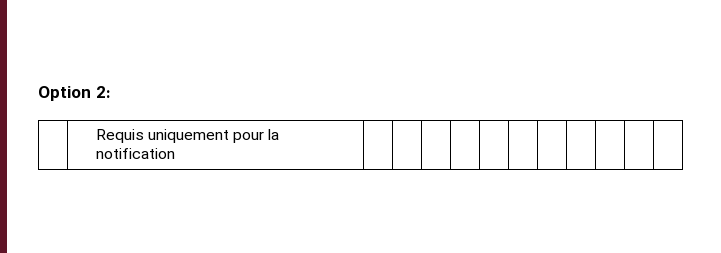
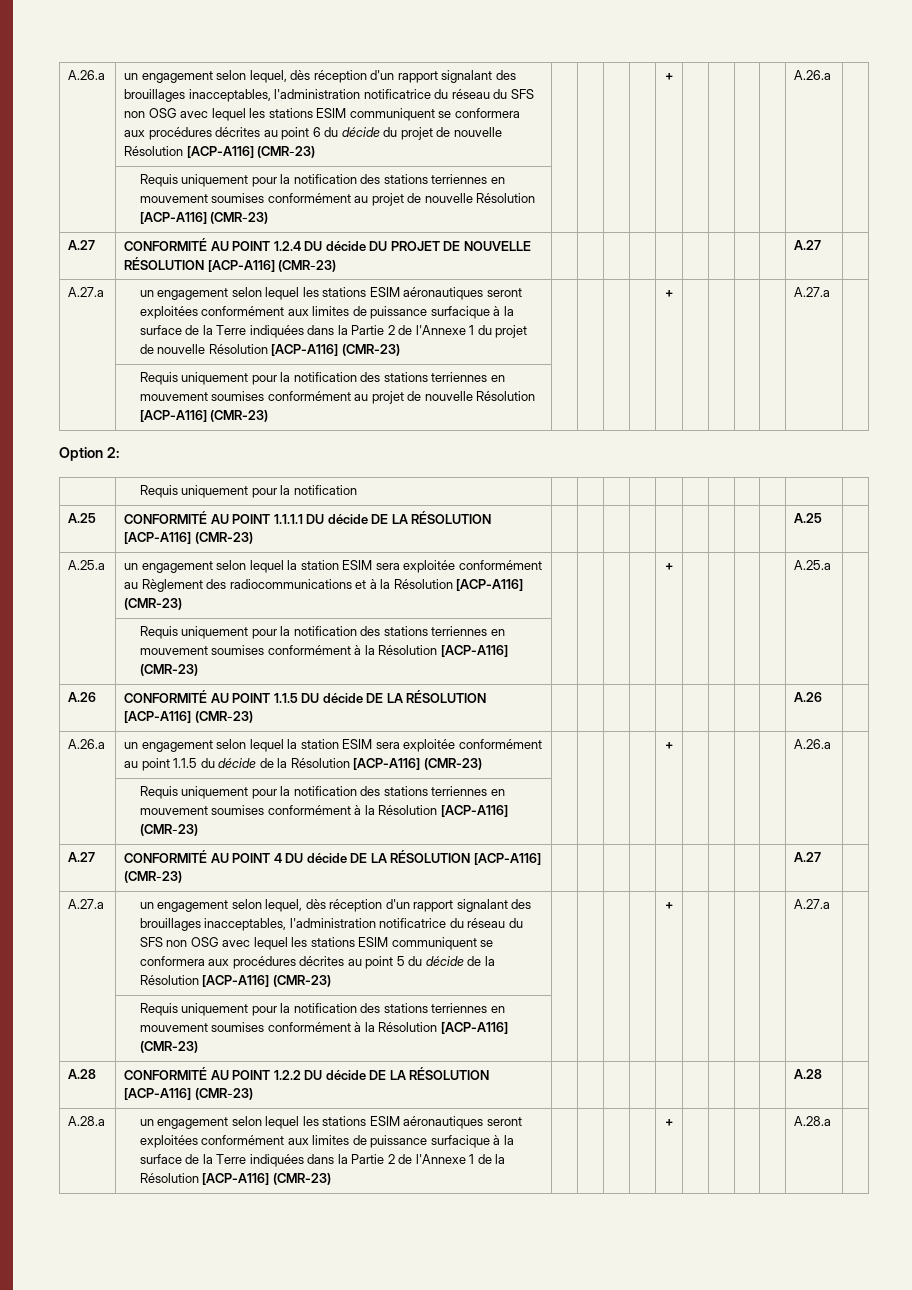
(38, 93) none -> [68,70,106,80] [124,70,516,83] [124,89,534,102] [124,108,520,121] [124,127,502,140] [124,146,316,158] [665,73,673,80] [794,70,832,80] [139,174,505,187] [139,193,536,206] [139,212,269,224] [68,240,96,250] [124,238,531,251] [124,257,337,272] [794,240,822,250] [68,287,105,297] [139,287,522,300] [139,306,514,319] [139,325,528,338] [139,344,400,356] [665,290,673,297] [794,287,831,297] [139,372,505,385] [139,391,536,404] [139,410,269,422] A.26.a | un engagement selon lequel, dès réception d'un rapport signalant des brouillages inacceptables, l'administration notificatrice du réseau du SFS non OSG avec lequel les stations ESIM communiquent se conformera aux procédures décrites au point 6 du décide du projet de nouvelle Résolution [ACP-A116] (CMR-23) | | | | | + | | | | | A.26.a | // | Requis uniquement pour la notification des stations terriennes en mouvement soumises conformément au projet de nouvelle Résolution [ACP-A116] (CMR-23) | | | | | | | | | | | // A.27 | CONFORMITÉ AU POINT 1.2.4 DU décide DU PROJET DE NOUVELLE RÉSOLUTION [ACP-A116] (CMR-23) | | | | | | | | | | A.27 | // A.27.a | un engagement selon lequel les stations ESIM aéronautiques seront exploitées conformément aux limites de puissance surfacique à la surface de la Terre indiquées dans la Partie 2 de l'Annexe 1 du projet de nouvelle Résolution [ACP-A116] (CMR-23) | | | | | + | | | | | A.27.a | // | Requis uniquement pour la notification des stations terriennes en mouvement soumises conformément au projet de nouvelle Résolution [ACP-A116] (CMR-23) | | | | | | | | | | | //
(175, 153) none -> [68,513,97,523] [124,511,492,524] [124,532,253,544] [794,513,823,523] [68,560,106,570] [124,560,542,573] [124,579,524,592] [124,598,183,610] [665,563,673,570] [794,560,832,570] [139,626,505,639] [139,645,508,657] [139,664,198,676] [68,692,97,702] [124,690,487,703] [124,711,253,723] [794,692,823,702] [68,739,106,749] [124,739,542,752] [124,758,482,771] [665,742,673,749] [794,739,832,749] [139,786,505,799] [139,805,508,817] [139,824,198,836] [68,852,96,862] [124,850,541,865] [124,871,183,883] [794,852,822,862] [68,899,105,909] [139,899,532,912] [139,918,523,931] [139,937,494,950] [139,956,495,969] [139,975,331,987] [665,902,673,909] [794,899,831,909] [139,1003,505,1016] [139,1022,508,1034] [139,1041,198,1053] [68,1069,97,1079] [124,1067,490,1080] [124,1088,253,1100] [794,1069,823,1079] [68,1116,106,1126] [139,1116,522,1129] [139,1135,514,1148] [139,1154,506,1167] [139,1173,331,1185] [665,1119,673,1126] [794,1116,832,1126] // A.25 | CONFORMITÉ AU POINT 1.1.1.1 DU décide DE LA RÉSOLUTION [ACP-A116] (CMR-23) | | | | | | | | | | A.25 | // A.25.a | un engagement selon lequel la station ESIM sera exploitée conformément au Règlement des radiocommunications et à la Résolution [ACP-A116] (CMR-23) | | | | | + | | | | | A.25.a | // | Requis uniquement pour la notification des stations terriennes en mouvement soumises conformément à la Résolution [ACP-A116] (CMR-23) | | | | | | | | | | | // A.26 | CONFORMITÉ AU POINT 1.1.5 DU décide DE LA RÉSOLUTION [ACP-A116] (CMR-23) | | | | | | | | | | A.26 | // A.26.a | un engagement selon lequel la station ESIM sera exploitée conformément au point 1.1.5 du décide de la Résolution [ACP-A116] (CMR-23) | | | | | + | | | | | A.26.a | // | Requis uniquement pour la notification des stations terriennes en mouvement soumises conformément à la Résolution [ACP-A116] (CMR-23) | | | | | | | | | | | // A.27 | CONFORMITÉ AU POINT 4 DU décide DE LA RÉSOLUTION [ACP-A116] (CMR-23) | | | | | | | | | | A.27 | // A.27.a | un engagement selon lequel, dès réception d'un rapport signalant des brouillages inacceptables, l'administration notificatrice du réseau du SFS non OSG avec lequel les stations ESIM communiquent se conformera aux procédures décrites au point 5 du décide de la Résolution [ACP-A116] (CMR-23) | | | | | + | | | | | A.27.a | // | Requis uniquement pour la notification des stations terriennes en mouvement soumises conformément à la Résolution [ACP-A116] (CMR-23) | | | | | | | | | | | // A.28 | CONFORMITÉ AU POINT 1.2.2 DU décide DE LA RÉSOLUTION [ACP-A116] (CMR-23) | | | | | | | | | | A.28 | // A.28.a | un engagement selon lequel les stations ESIM aéronautiques seront exploitées conformément aux limites de puissance surfacique à la surface de la Terre indiquées dans la Partie 2 de l'Annexe 1 de la Résolution [ACP-A116] (CMR-23) | | | | | + | | | | | A.28.a |

